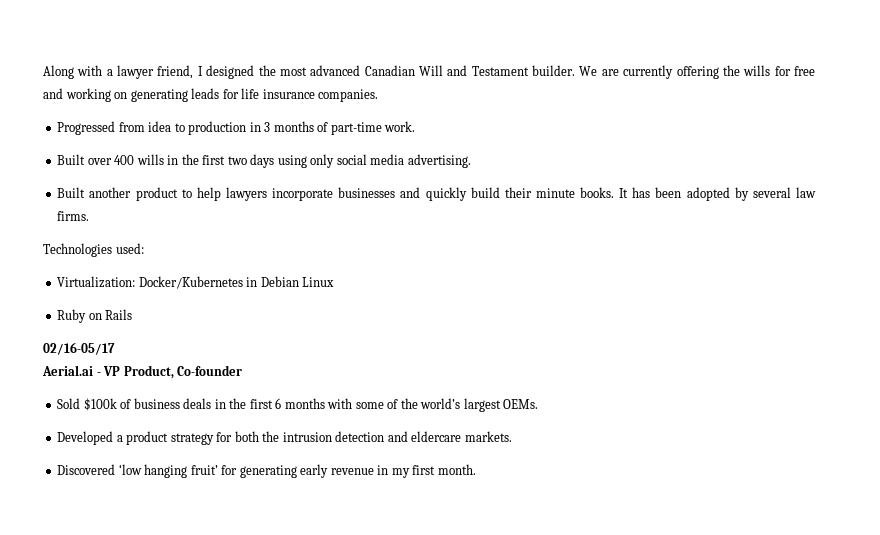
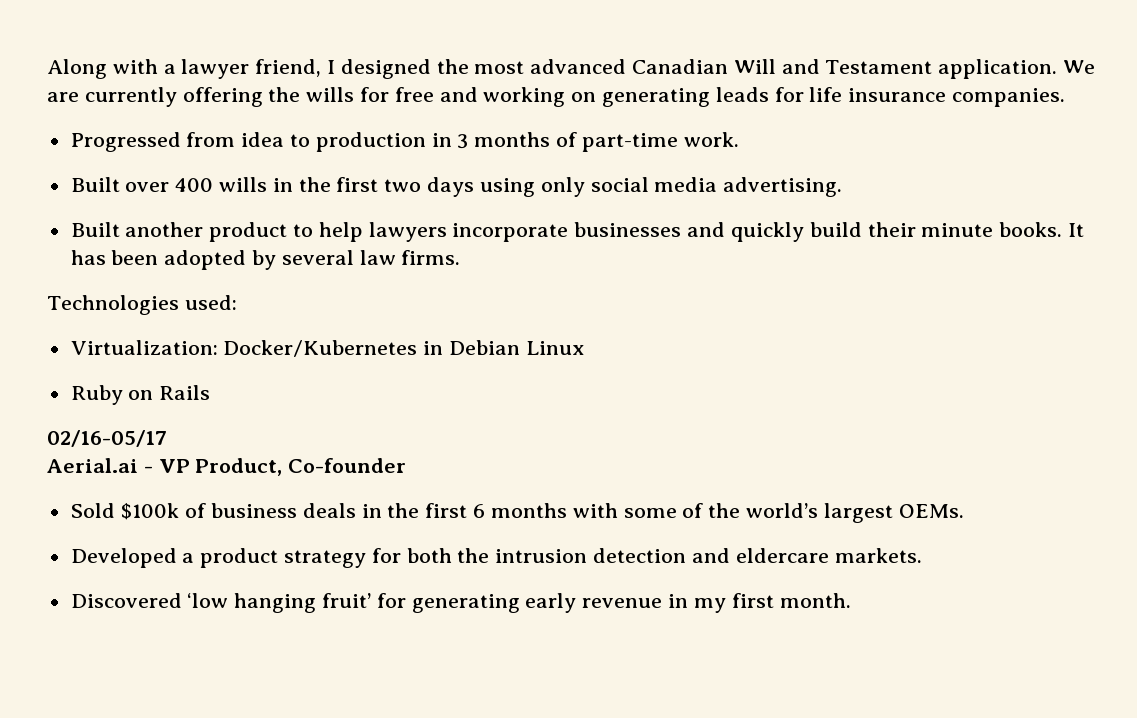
[532,65,576,76] builder. -> [938,59,1058,79] application.

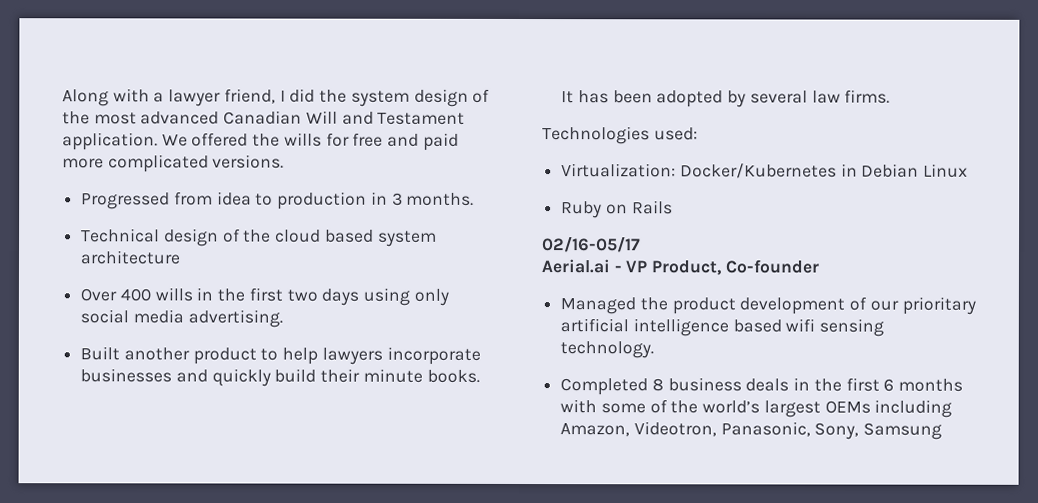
[340,59,431,79] designed -> [289,88,491,107] did the system design of
[47,87,263,107] are currently offering -> [191,132,249,147] offered
[483,87,1066,107] working on generating leads for life insurance companies. -> [422,132,459,151] [62,154,285,173] paid more complicated versions.
[474,132,739,152] [70,177,170,192] months of part-time work. // Built over -> [406,192,475,206] [81,228,437,247] [80,250,182,265] [80,288,118,302] months. // Technical design of the cloud based system architecture // Over
[70,503,207,520] Sold $100k of -> [560,296,976,315] [560,318,885,337] [560,341,655,359] [560,378,664,396] Managed the product development of our prioritary artificial intelligence based wifi sensing technology. // Completed 8
[898,504,964,518] [70,548,922,568] [70,593,851,613] OEMs. // Developed a product strategy for both the intrusion detection and eldercare markets. // Discovered ‘low hanging fruit’ for generating early revenue in my first month. -> [824,399,953,418] [560,421,943,440] OEMs including Amazon, Videotron, Panasonic, Sony, Samsung

